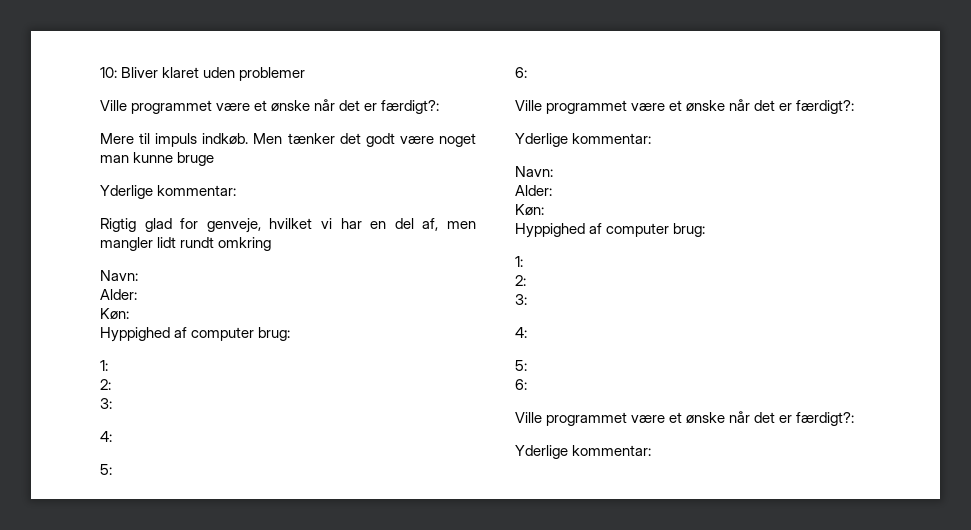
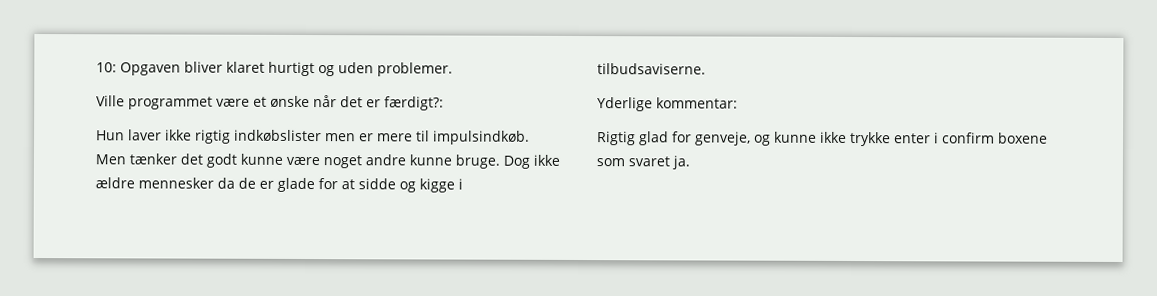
[121,67,306,81] [100,99,440,114] [100,133,249,147] Bliver klaret uden problemer // Ville programmet være et ønske når det er færdigt?: // Mere til impuls indkøb. -> [120,61,453,77] [96,95,444,111] [96,129,530,145] Opgaven bliver klaret hurtigt og uden problemer. // Ville programmet være et ønske når det er færdigt?: // Hun laver ikke rigtig indkøbslister men er mere til impulsindkøb.
(395, 140) none -> [240,153,283,165] kunne
[100,152,215,166] man kunne bruge -> [365,154,560,169] [95,177,463,193] [597,63,706,75] andre kunne bruge. Dog ikke ældre mennesker da de er glade for at sidde og kigge i tilbudsaviserne.
[269,218,477,231] [100,237,272,251] [100,270,138,281] [100,289,137,300] [100,308,129,320] [100,327,291,342] [100,360,108,371] [100,379,111,390] [100,398,112,409] [100,431,112,442] [100,464,112,475] [515,67,527,78] [515,99,855,114] [515,133,652,147] [515,166,553,177] [515,185,552,196] [515,204,544,216] [515,223,706,238] [515,256,523,267] [515,275,526,286] [515,294,527,305] [515,327,527,338] [515,360,527,371] [515,379,527,390] [515,411,855,426] [515,445,652,459] hvilket vi har en del af, men mangler lidt rundt omkring // Navn: // Alder: // Køn: // Hyppighed af computer brug: // 1: // 2: // 3: // 4: // 5: // 6: // Ville programmet være et ønske når det er færdigt?: // Yderlige kommentar: // Navn: // Alder: // Køn: // Hyppighed af computer brug: // 1: // 2: // 3: // 4: // 5: // 6: // Ville programmet være et ønske når det er færdigt?: // Yderlige kommentar: -> [754,131,1048,147] [596,155,690,170] og kunne ikke trykke enter i confirm boxene som svaret ja.

